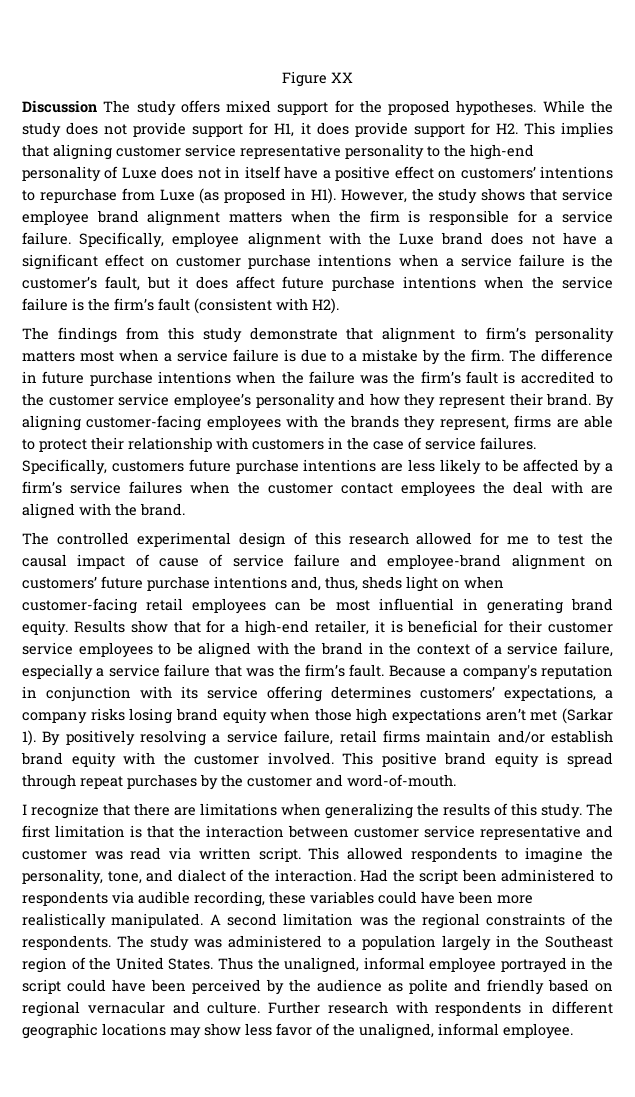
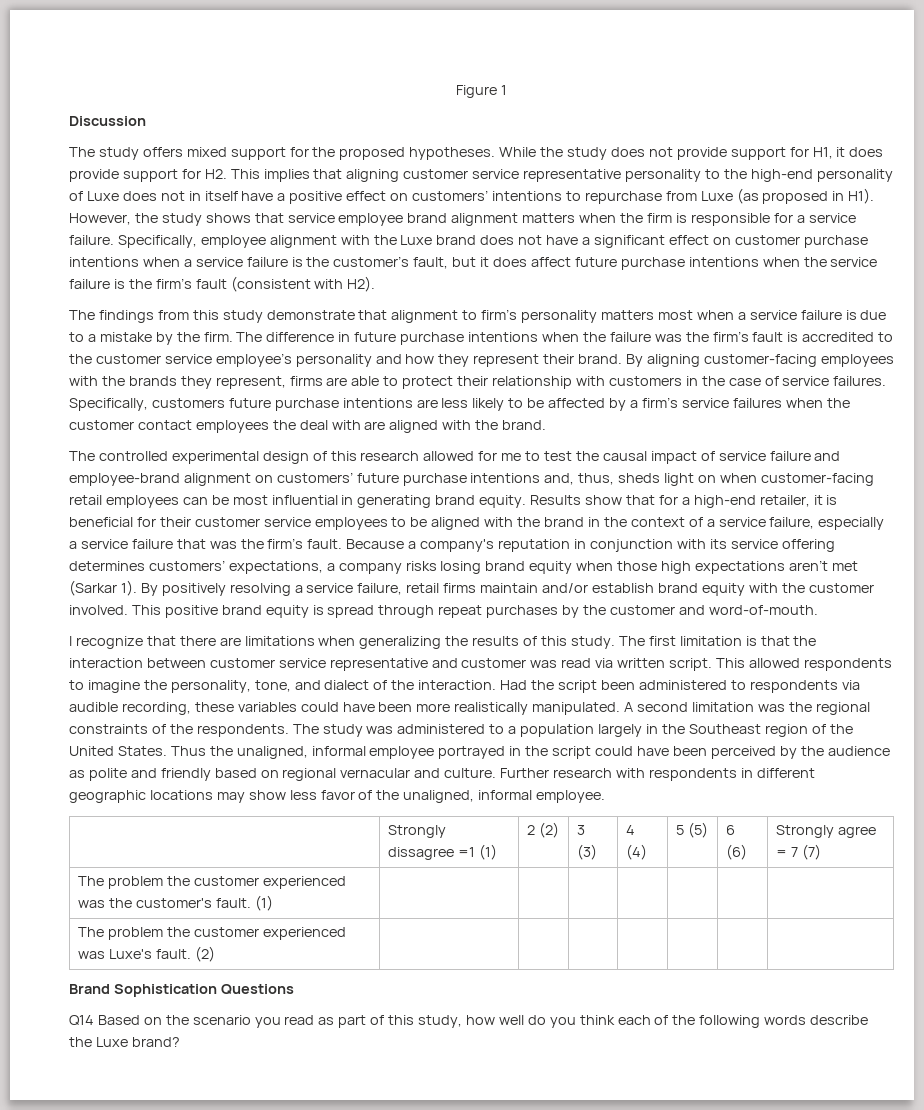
[331,72,353,83] XX -> [500,85,507,95] 1
(97, 106) none -> (146, 121) //
[158,554,224,567] cause of -> (715, 456) none
(573, 1031) none -> [388,825,447,838] [388,844,497,860] [527,822,560,838] [577,825,586,835] [577,844,598,860] [626,825,636,835] [626,844,648,860] [676,822,709,838] [726,825,736,835] [726,844,748,860] [776,825,877,838] [776,844,821,860] [78,876,346,889] [78,895,273,911] [78,927,346,940] [78,946,215,962] [69,984,294,997] [69,1015,869,1028] [69,1037,180,1047] // | Strongly dissagree =1 (1) | 2 (2) | 3 (3) | 4 (4) | 5 (5) | 6 (6) | Strongly agree = 7 (7) // The problem the customer experienced was the customer's fault. (1) | | | | | | | // The problem the customer experienced was Luxe's fault. (2) | | | | | | | // Brand Sophistication Questions // Q14 Based on the scenario you read as part of this study, how well do you think each of the following words describe the Luxe brand?

